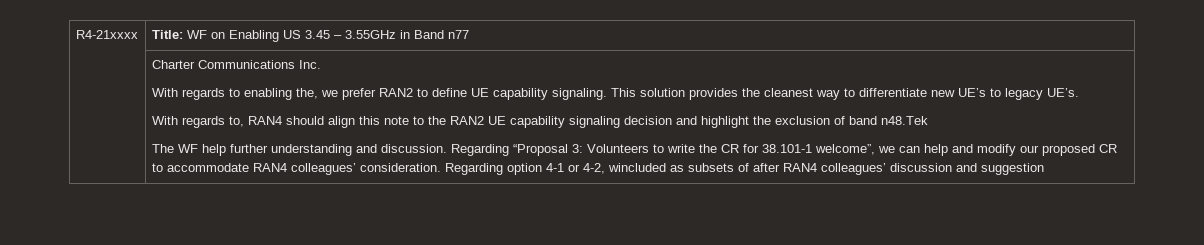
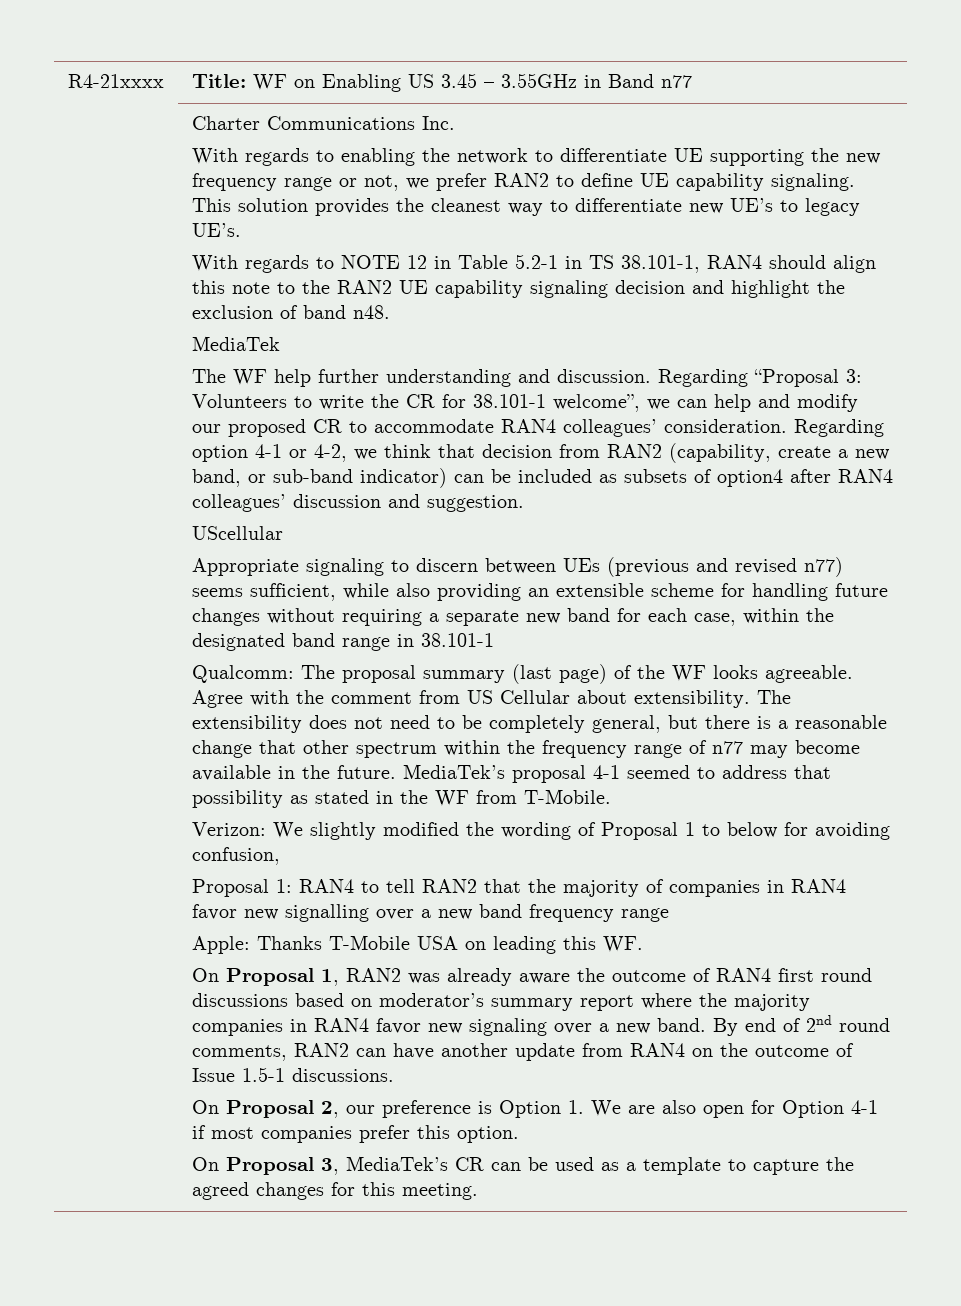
[295,88,318,99] the, -> [421,148,881,166] [191,173,399,191] the network to differentiate UE supporting the new frequency range or not,
[228,116,244,127] to, -> [315,254,700,273] to NOTE 12 in Table 5.2-1 in TS 38.101-1,
[880,116,928,125] n48.Tek -> [352,305,390,319] [191,336,280,351] n48. // MediaTek
[607,163,666,172] wincluded -> [353,443,890,463] [191,468,592,488] we think that decision from RAN2 (capability, create a new band, or sub-band indicator) can be included
(749, 167) none -> [716,469,783,487] option4
[980,163,1044,175] suggestion -> [426,495,524,512] [191,526,283,540] [191,557,843,577] [191,583,888,601] [191,608,834,626] [191,633,494,651] [191,664,853,684] [191,690,791,708] [191,715,887,733] [191,740,860,758] [191,764,831,783] [191,789,611,808] [191,822,890,840] [191,847,280,865] [191,879,846,897] [191,904,669,922] [191,935,643,954] [191,968,872,986] [191,993,810,1011] [191,1015,890,1036] [191,1043,854,1061] [191,1067,394,1082] [191,1100,878,1118] [191,1125,519,1143] [191,1156,854,1175] [191,1182,478,1200] suggestion. // UScellular // Appropriate signaling to discern between UEs (previous and revised n77) seems sufficient, while also providing an extensible scheme for handling future changes without requiring a separate new band for each case, within the designated band range in 38.101-1 // Qualcomm: The proposal summary (last page) of the WF looks agreeable. Agree with the comment from US Cellular about extensibility. The extensibility does not need to be completely general, but there is a reasonable change that other spectrum within the frequency range of n77 may become available in the future. MediaTek’s proposal 4-1 seemed to address that possibility as stated in the WF from T-Mobile. // Verizon: We slightly modified the wording of Proposal 1 to below for avoiding confusion, // Proposal 1: RAN4 to tell RAN2 that the majority of companies in RAN4 favor new signalling over a new band frequency range // Apple: Thanks T-Mobile USA on leading this WF. // On Proposal 1, RAN2 was already aware the outcome of RAN4 first round discussions based on moderator’s summary report where the majority companies in RAN4 favor new signaling over a new band. By end of 2nd round comments, RAN2 can have another update from RAN4 on the outcome of Issue 1.5-1 discussions. // On Proposal 2, our preference is Option 1. We are also open for Option 4-1 if most companies prefer this option. // On Proposal 3, MediaTek’s CR can be used as a template to capture the agreed changes for this meeting.

